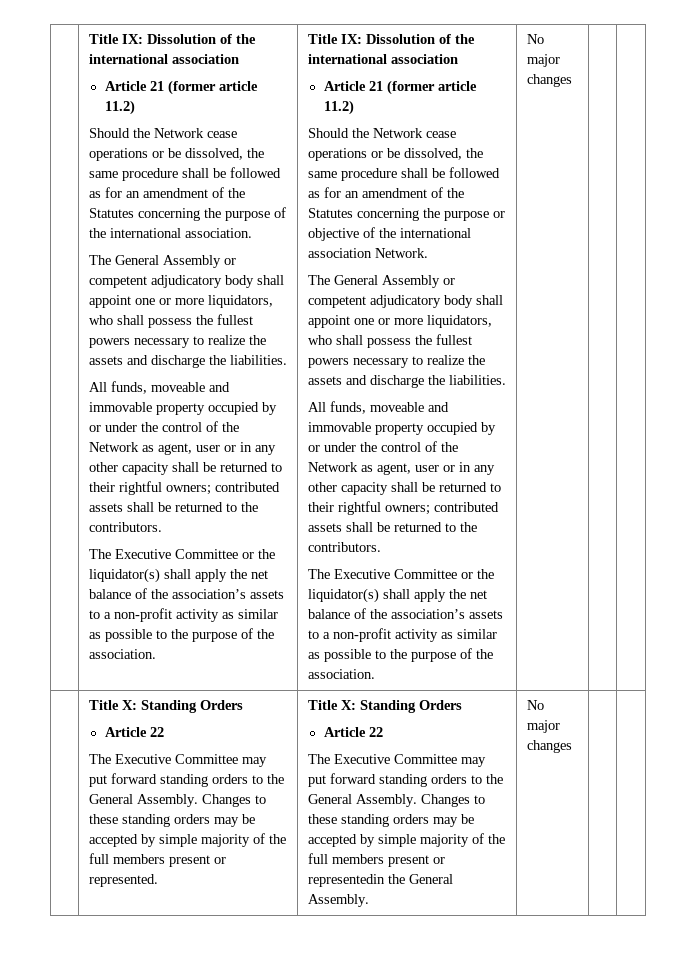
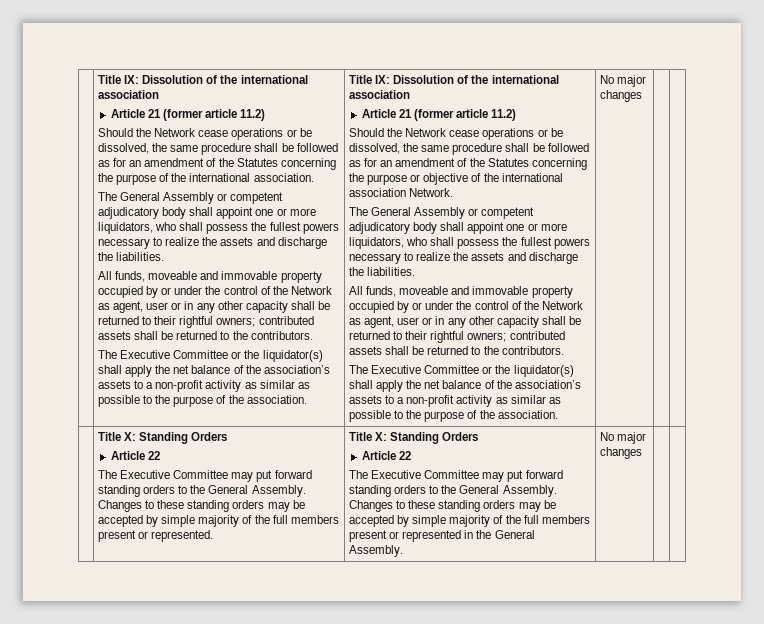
[307,874,385,887] representedin -> [402,530,474,542] represented in

